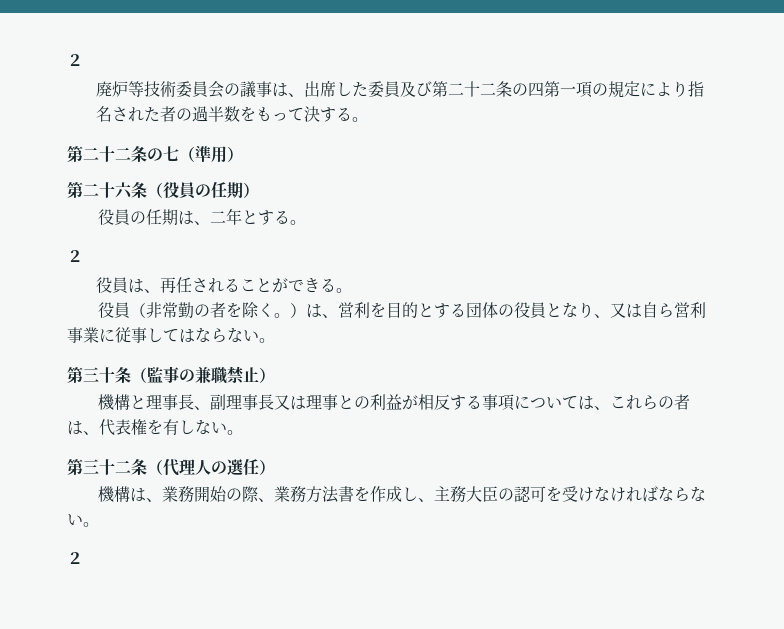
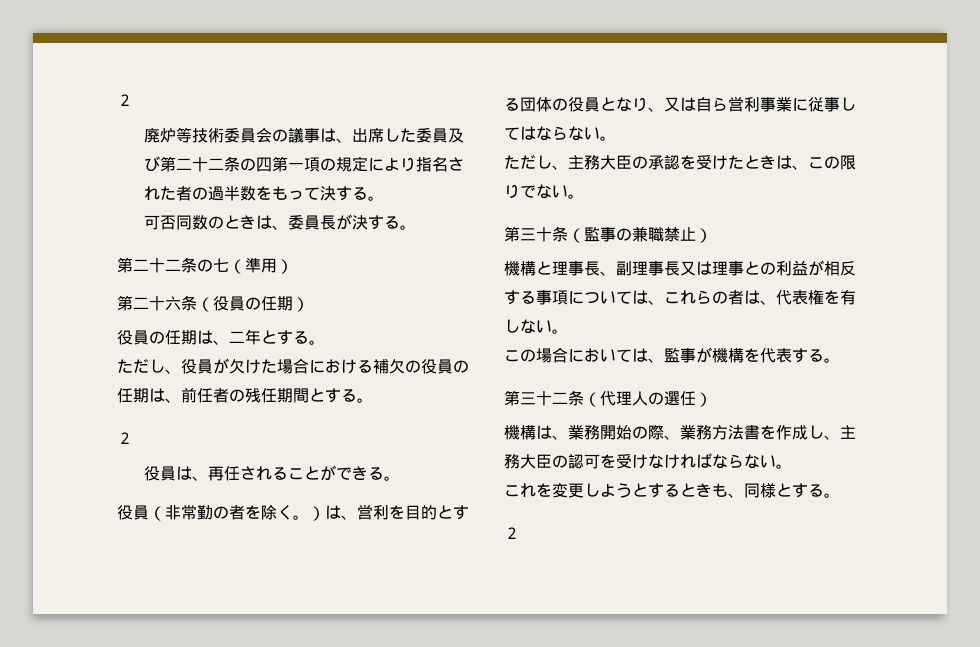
(368, 119) none -> [143,214,416,230] // 可否同数のときは、委員長が決する。
(307, 222) none -> [117,358,469,374] [117,387,373,403] // ただし、役員が欠けた場合における補欠の役員の任期は、前任者の残任期間とする。
(275, 340) none -> [504,155,856,170] [504,184,584,199] // ただし、主務大臣の承認を受けたときは、この限りでない。
(243, 432) none -> [504,347,840,363] // この場合においては、監事が機構を代表する。
(99, 524) none -> [504,483,840,498] // これを変更しようとするときも、同様とする。

